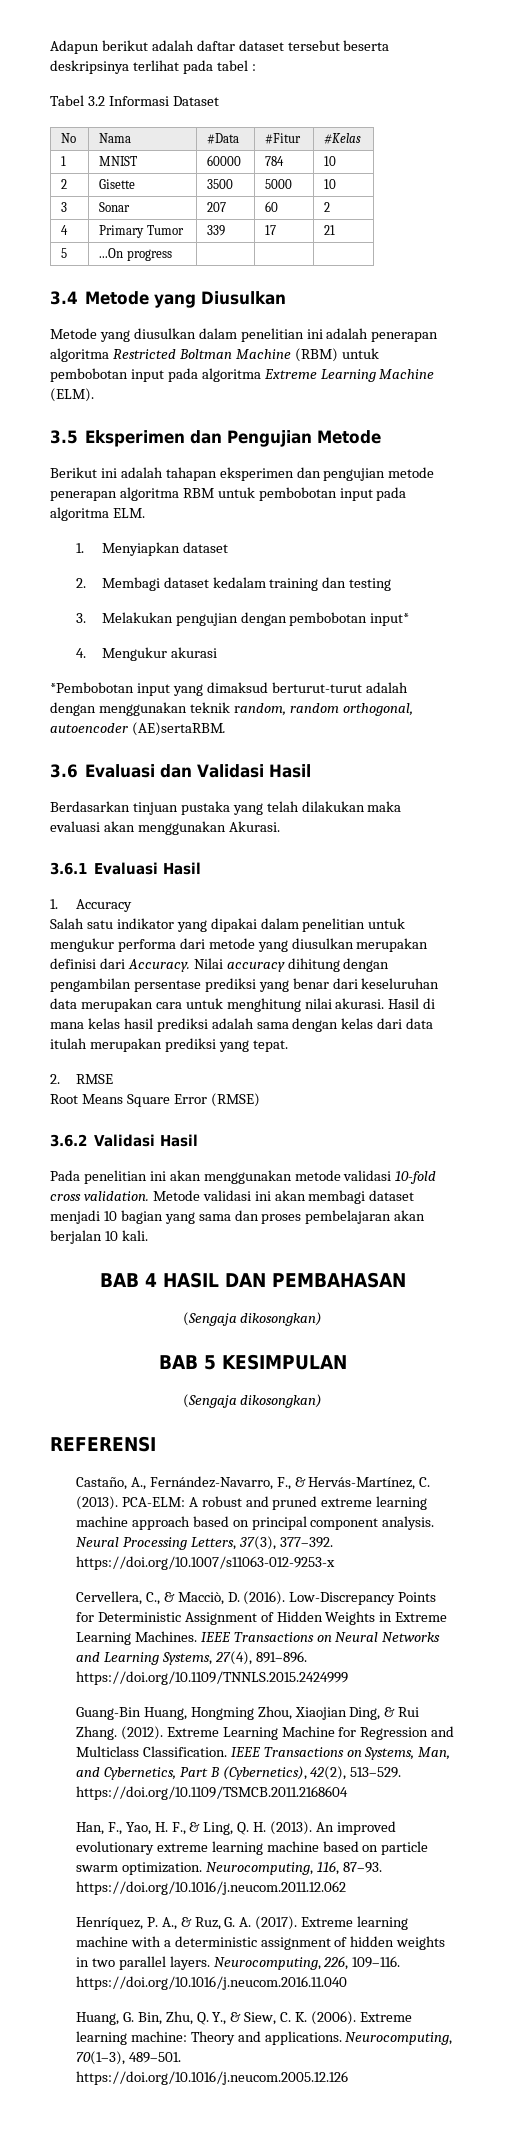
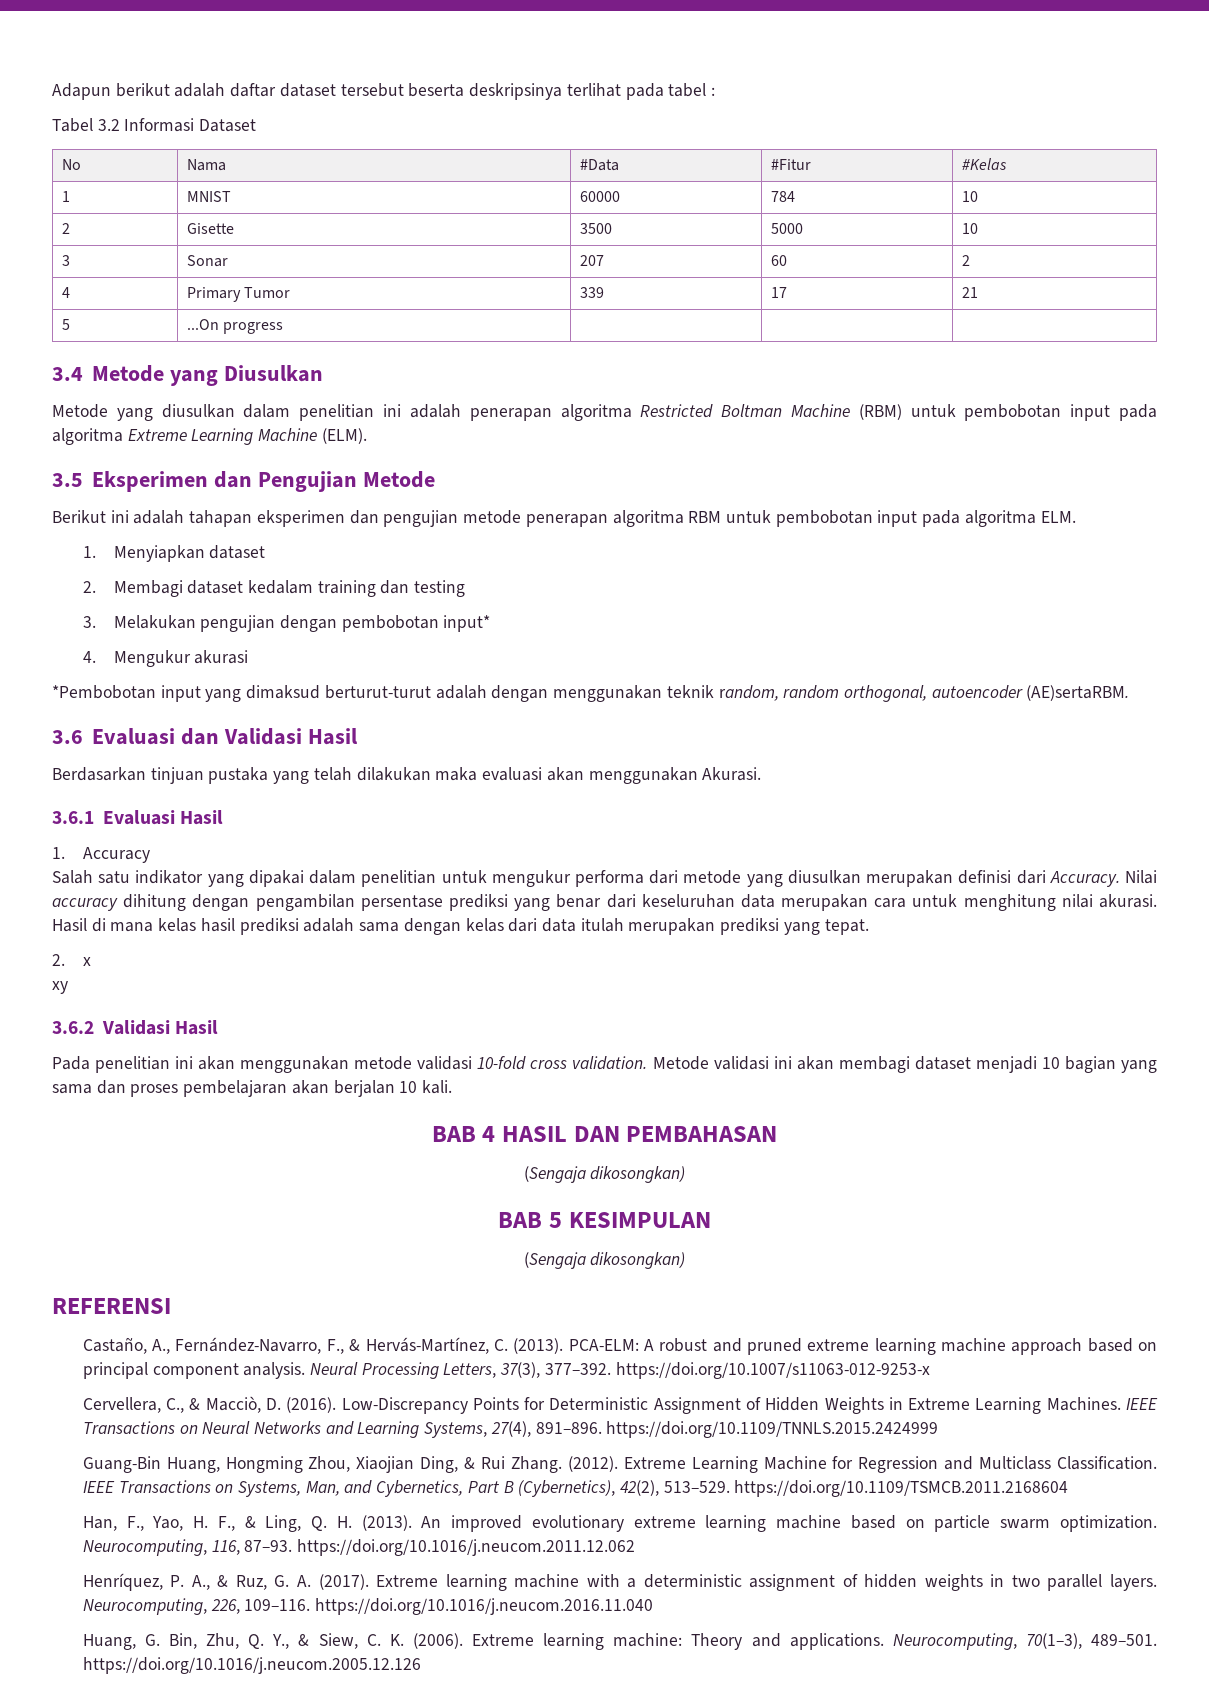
[75,1074,113,1084] [50,1093,260,1107] RMSE // Root Means Square Error (RMSE) -> [82,957,91,966] [52,981,68,994] x // xy

